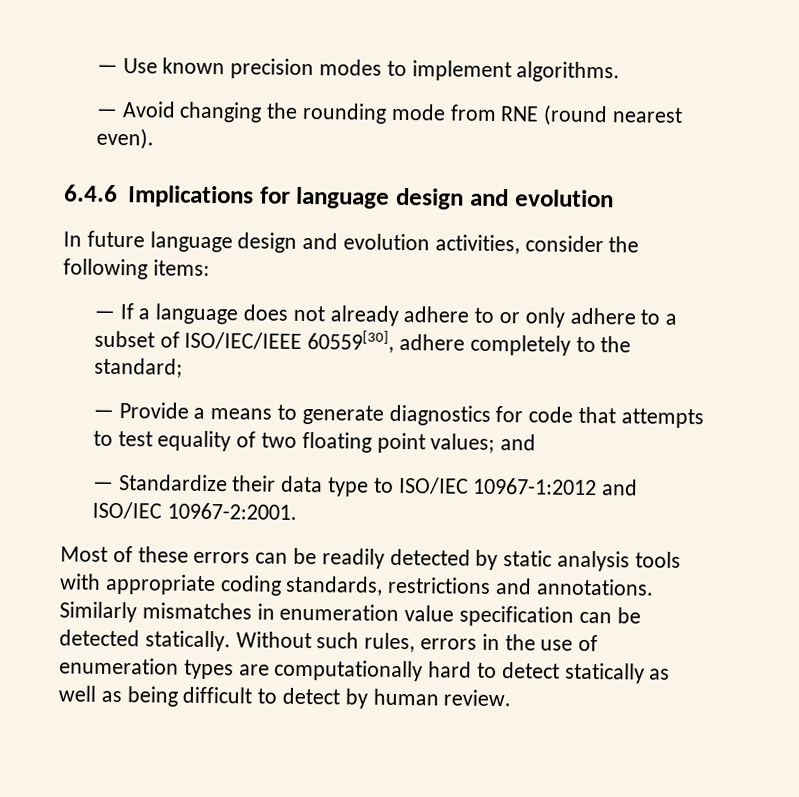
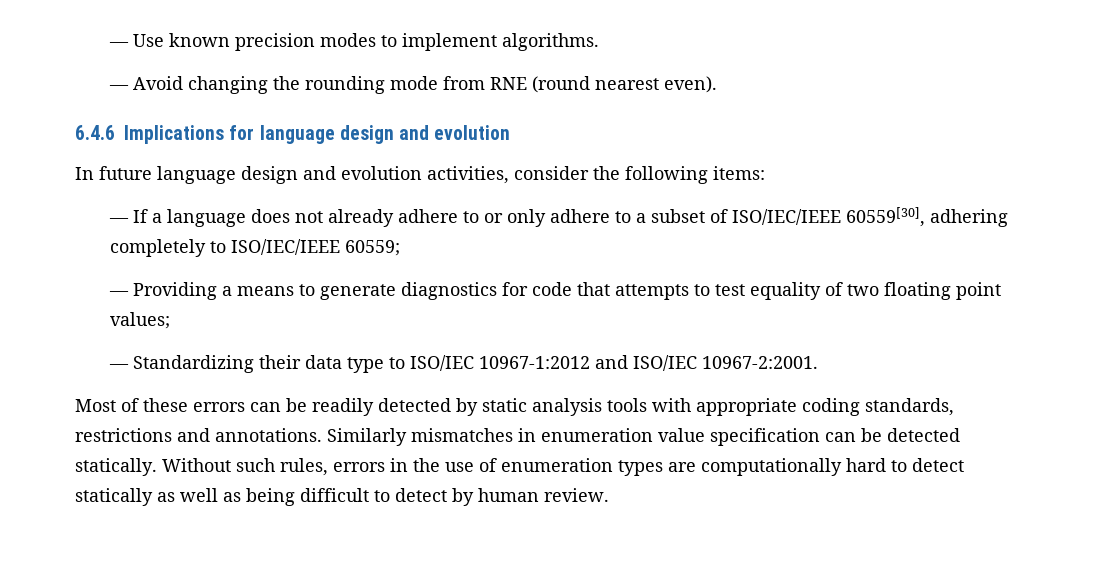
[398,333,465,351] adhere -> [930,209,1009,227] adhering
[600,336,632,353] [93,357,183,378] [92,402,189,419] the standard; // — Provide -> [231,239,401,256] [109,282,218,300] ISO/IEC/IEEE 60559; // — Providing
[500,434,537,451] [92,474,228,492] and // — Standardize -> [109,355,255,373] // — Standardizing

